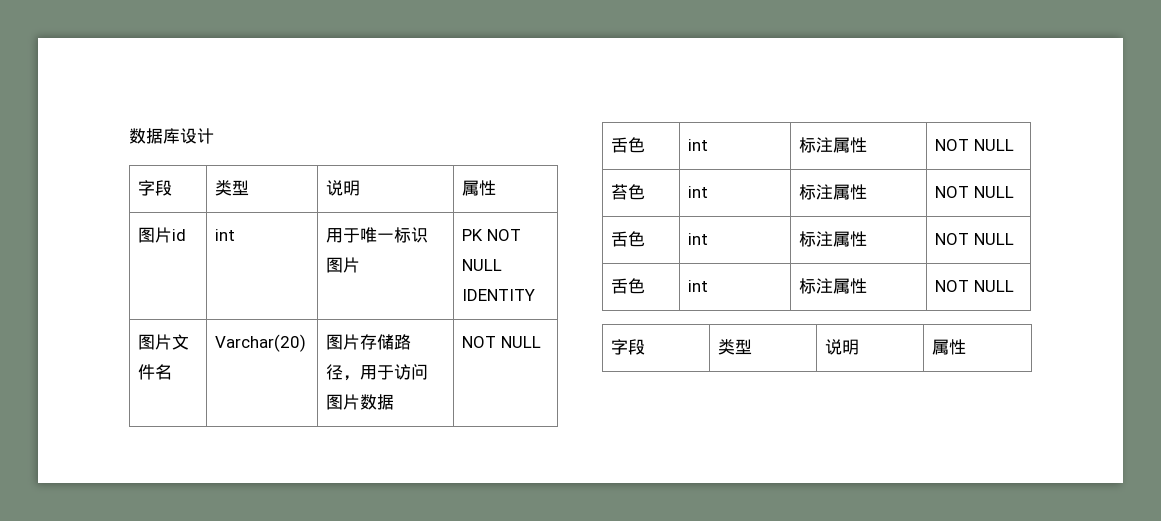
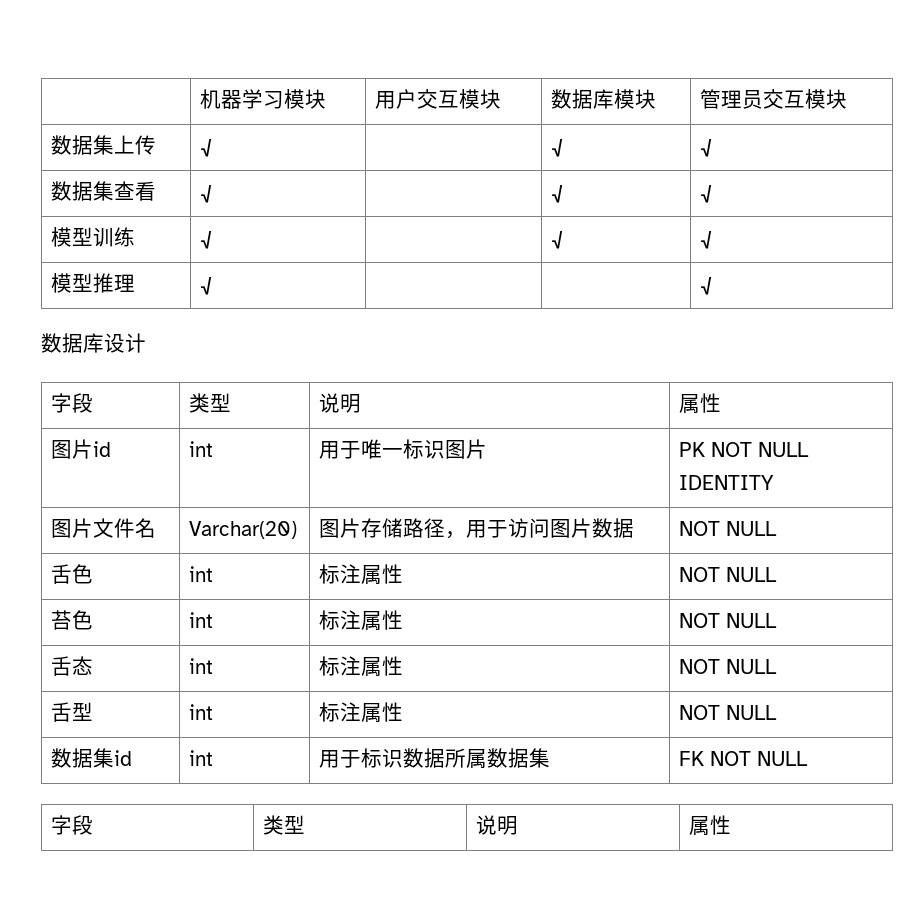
(129, 136) none -> [200,89,327,109] [375,89,502,109] [551,89,657,109] [700,89,848,109] [51,135,157,155] [200,139,213,157] [551,139,564,157] [700,139,713,157] [51,181,157,201] [200,185,213,203] [551,185,564,203] [700,185,713,203] [51,227,136,247] [200,231,213,249] [551,231,564,249] [700,231,713,249] [51,273,136,293] [200,277,213,295] [700,277,713,295] | 机器学习模块 | 用户交互模块 | 数据库模块 | 管理员交互模块 // 数据集上传 | √ | | √ | √ // 数据集查看 | √ | | √ | √ // 模型训练 | √ | | √ | √ // 模型推理 | √ | | | √ //
[628,231,646,247] [688,233,709,245] [799,231,868,247] [935,233,1014,245] [611,278,646,294] [688,280,709,292] [799,278,868,294] [935,280,1014,292] 色 | int | 标注属性 | NOT NULL // 舌色 | int | 标注属性 | NOT NULL -> [72,656,94,675] [189,658,214,674] [319,656,404,677] [679,659,778,674] [51,702,94,722] [189,704,214,720] [319,702,404,723] [679,705,778,720] [51,748,133,768] [189,750,214,766] [319,748,551,769] [679,751,809,766] 态 | int | 标注属性 | NOT NULL // 舌型 | int | 标注属性 | NOT NULL // 数据集id | int | 用于标识数据所属数据集 | FK NOT NULL

